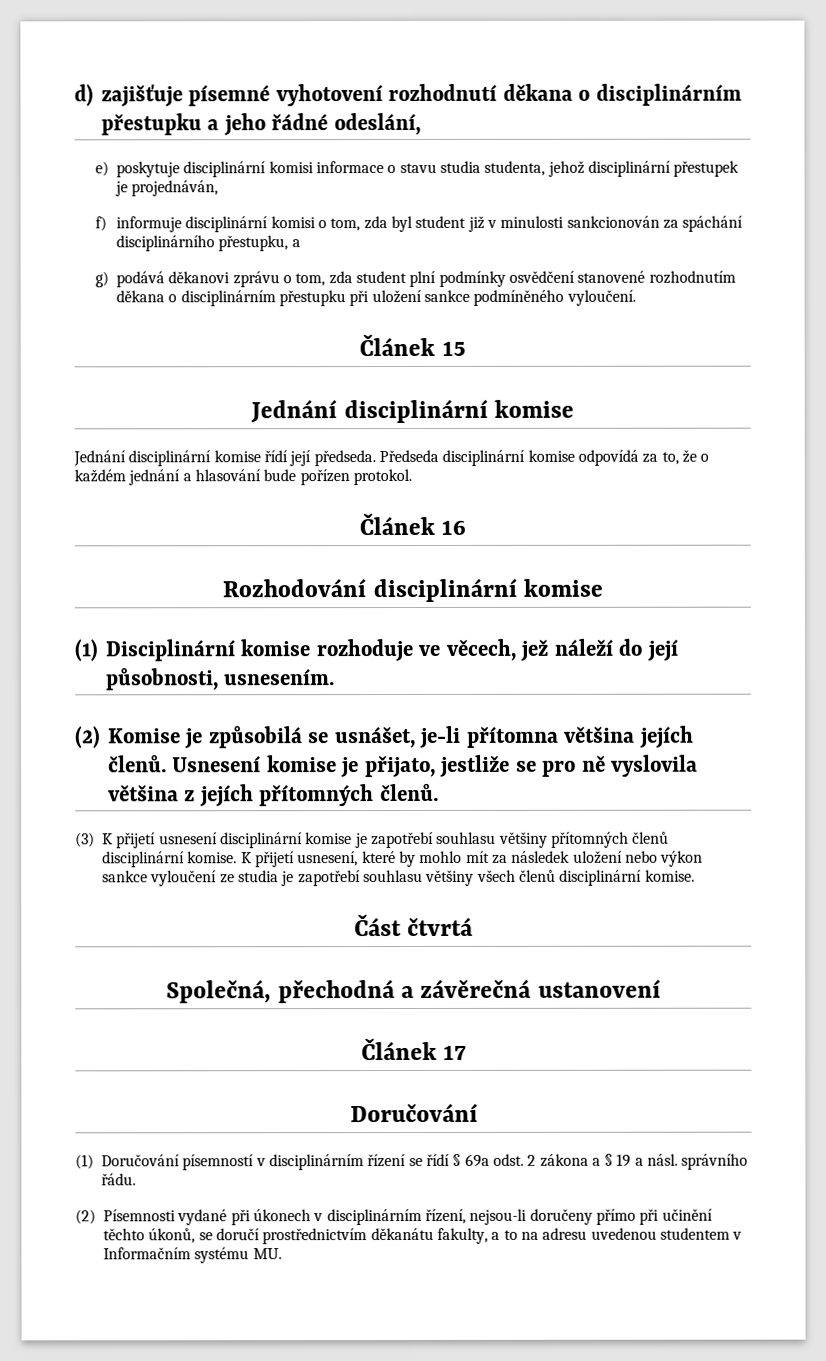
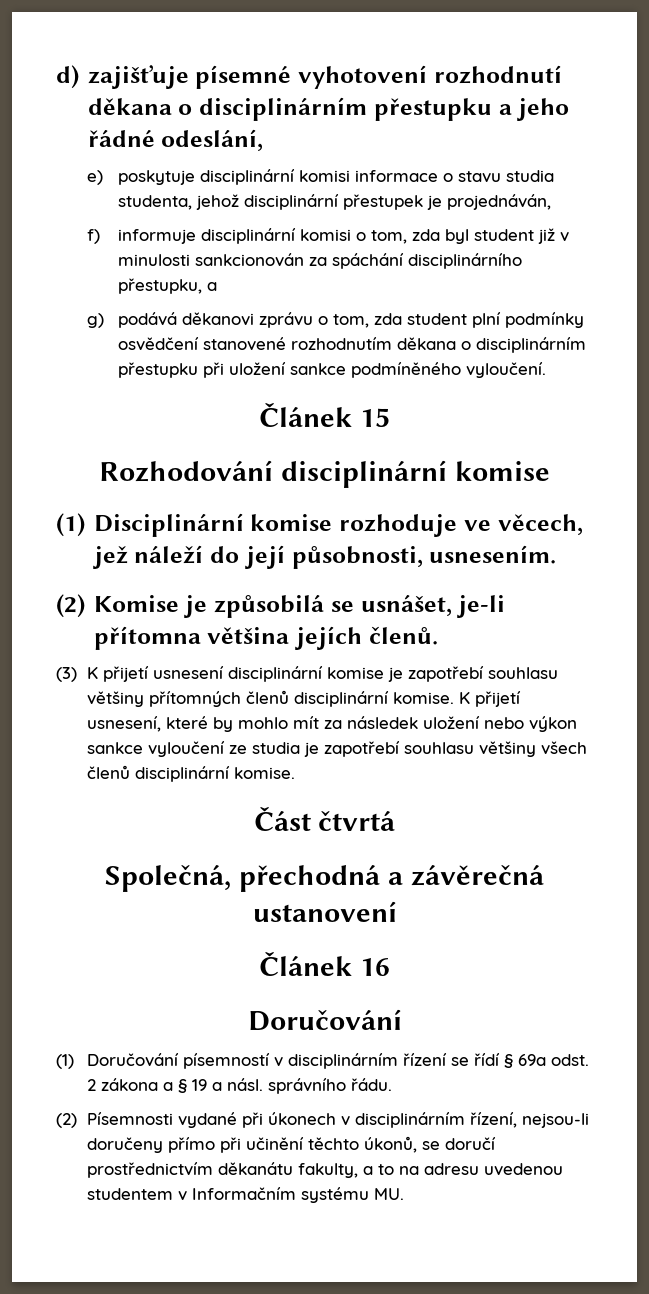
[250,398,574,424] [73,449,710,467] [74,469,412,486] [358,512,467,536] // Jednání disciplinární komise // Jednání disciplinární komise řídí její předseda. Předseda disciplinární komise odpovídá za to, že o každém jednání a hlasování bude pořízen protokol. // Článek 16 -> (390, 417) none
[172,754,699,778] [108,782,439,807] Usnesení komise je přijato, jestliže se pro ně vyslovila většina z jejích přítomných členů. -> (438, 635) none
[443,1044,468,1060] 17 -> [359,958,390,976] 16

